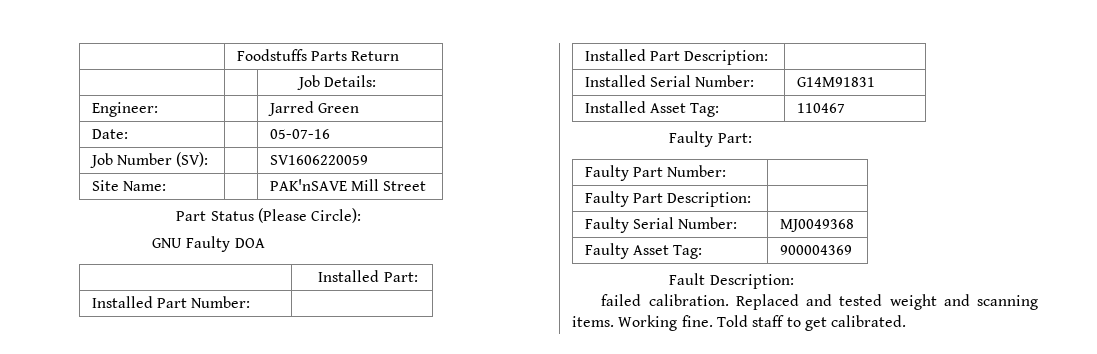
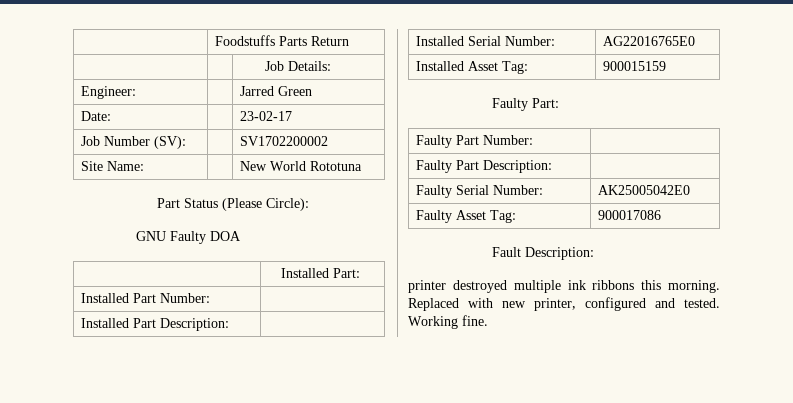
[269,129,330,139] 05-07-16 -> [240,111,293,121] 23-02-17
[269,155,368,165] SV1606220059 -> [240,136,329,146] SV1702200002
[269,179,427,191] PAK'nSAVE Mill Street -> [240,161,363,171] New World Rototuna
[796,77,875,87] G14M91831 -> [603,36,696,46] AG22016765E0
[796,103,845,113] 110467 -> [603,61,667,71] 900015159
[779,219,854,232] MJ0049368 -> [598,185,691,195] AK25005042E0
[779,245,852,255] 900004369 -> [598,210,662,220] 900017086
[601,294,1038,310] [572,315,907,331] failed calibration. Replaced and tested weight and scanning items. Working fine. Told staff to get calibrated. -> [408,280,720,293] [408,297,720,311] [408,315,488,329] printer destroyed multiple ink ribbons this morning. Replaced with new printer, configured and tested. Working fine.

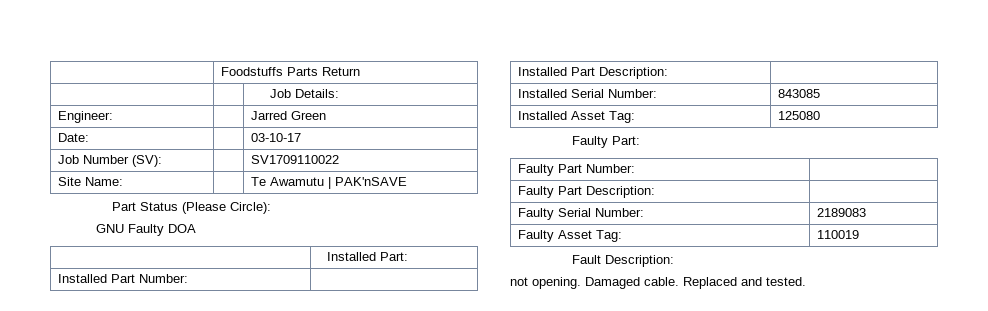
[240,111,293,121] 23-02-17 -> [251,133,302,142] 03-10-17
[240,136,329,146] SV1702200002 -> [251,155,340,164] SV1709110022
[240,161,363,171] New World Rototuna -> [251,177,408,189] Te Awamutu | PAK'nSAVE
[603,36,696,46] AG22016765E0 -> [778,89,821,98] 843085
[603,61,667,71] 900015159 -> [778,111,821,120] 125080
[598,185,691,195] AK25005042E0 -> [817,208,867,217] 2189083
[598,210,662,220] 900017086 -> [817,230,860,239] 110019
[408,280,720,293] [408,297,720,311] [408,315,488,329] printer destroyed multiple ink ribbons this morning. Replaced with new printer, configured and tested. Working fine. -> [510,277,806,289] not opening. Damaged cable. Replaced and tested.

